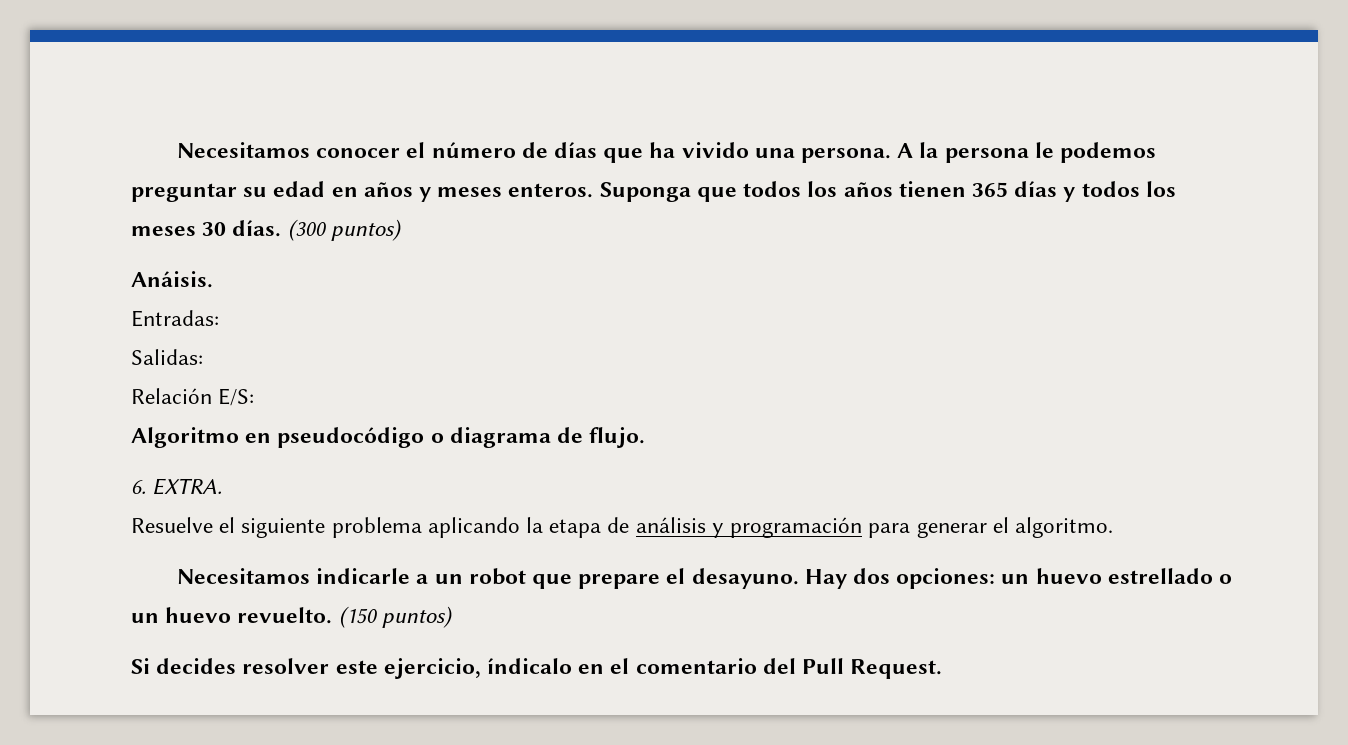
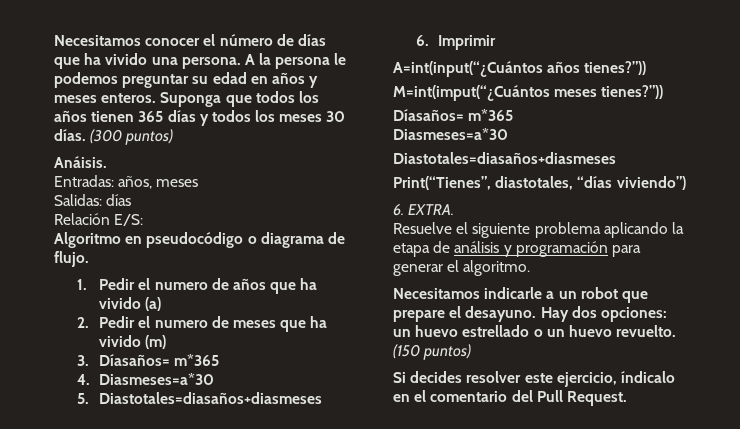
(219, 318) none -> [118,176,199,189] años, meses
(203, 357) none -> [106,194,132,206] días
(646, 437) none -> [76,278,318,294] [99,297,162,311] [76,316,328,332] [99,335,167,349] [76,354,220,366] [76,373,215,385] [76,392,323,404] [415,35,497,50] [393,61,647,77] [393,85,664,101] [393,109,514,121] [393,128,508,140] [393,152,616,164] [393,176,686,190] // 1. Pedir el numero de años que ha vivido (a) // 2. Pedir el numero de meses que ha vivido (m) // 3. Díasaños= m*365 // 4. Diasmeses=a*30 // 5. Diastotales=diasaños+diasmeses // 6. Imprimir // A=int(input(“¿Cuántos años tienes?”)) // M=int(imput(“¿Cuántos meses tienes?”)) // Díasaños= m*365 // Diasmeses=a*30 // Diastotales=diasaños+diasmeses // Print(“Tienes”, diastotales, “días viviendo”)

